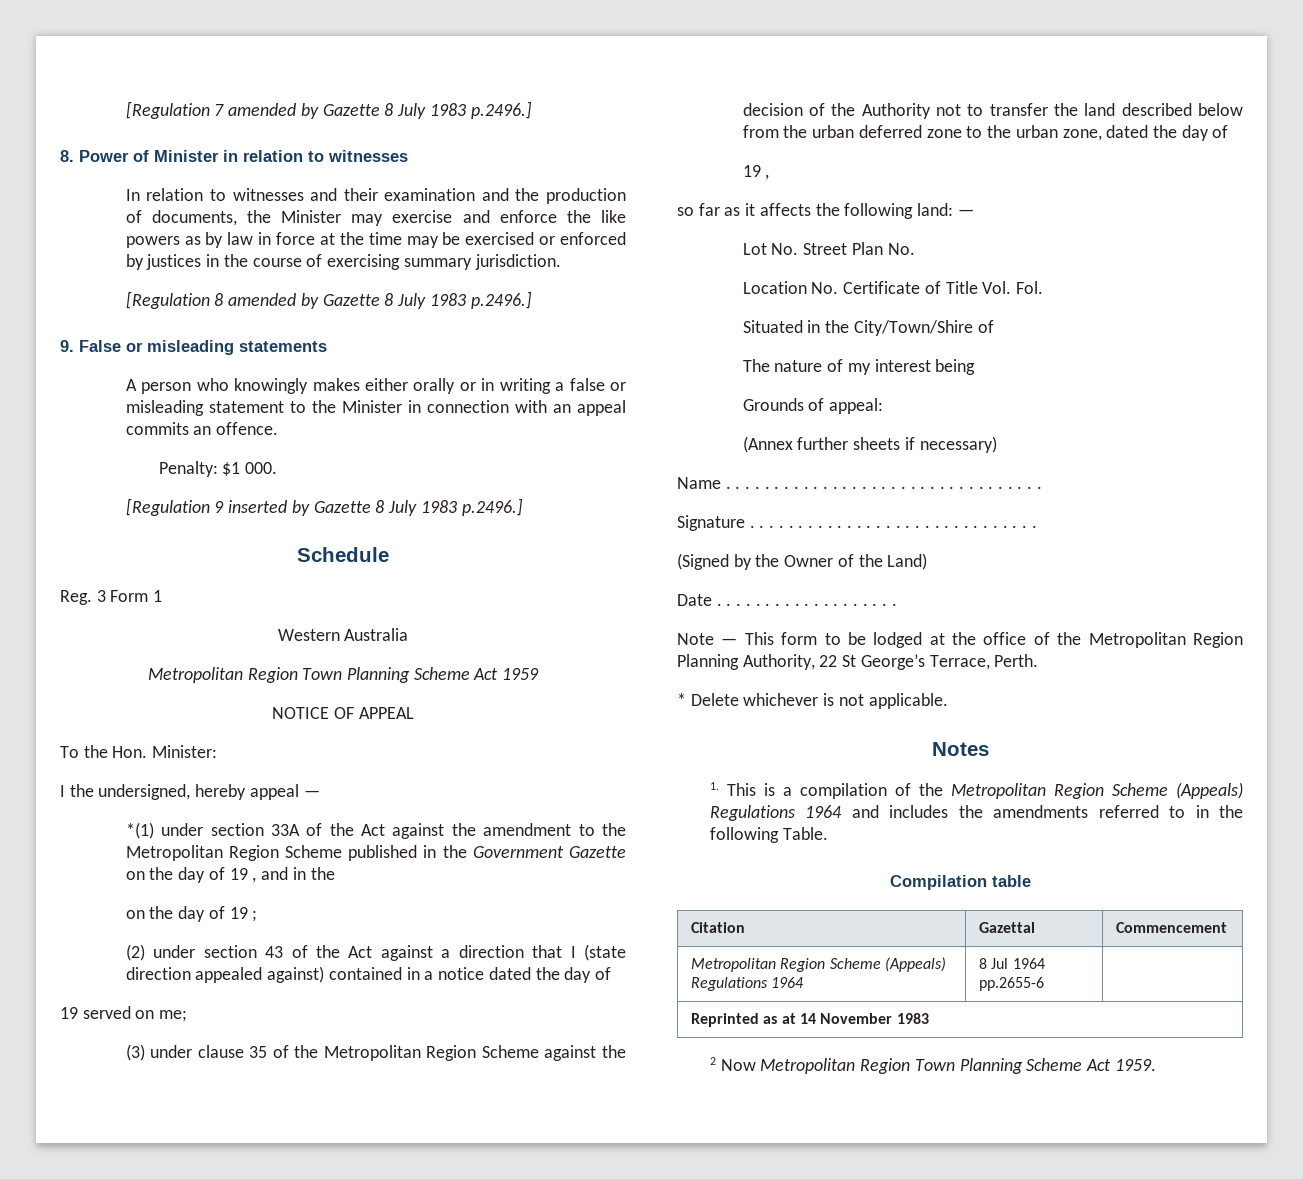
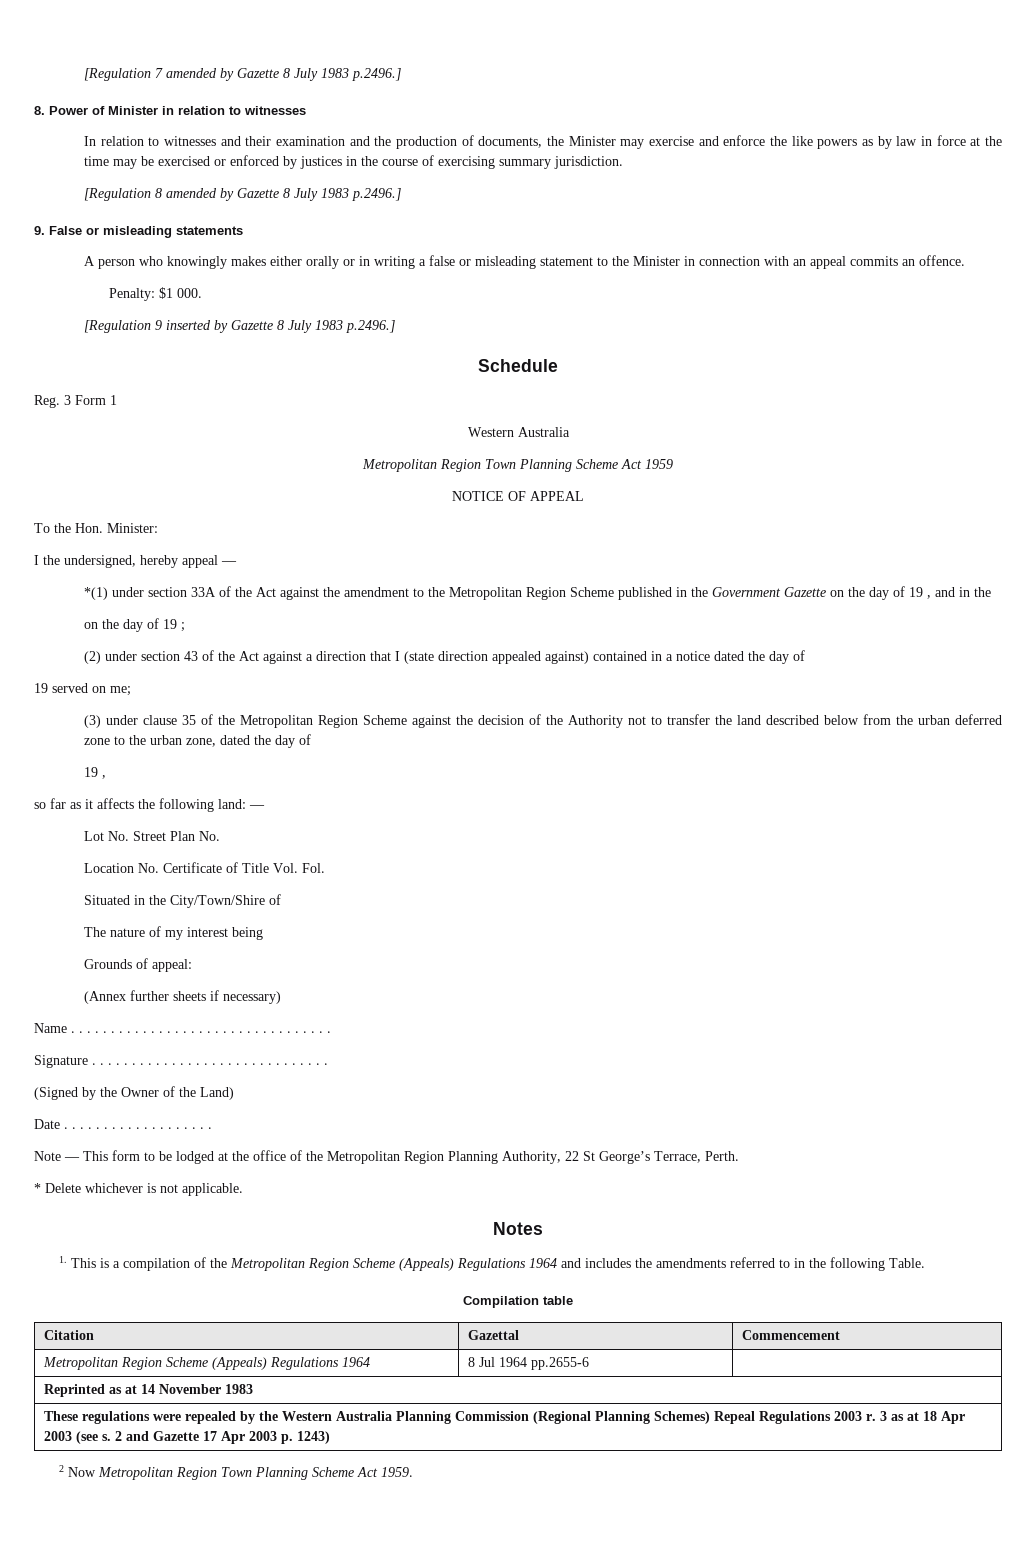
(929, 1018) none -> [44,1411,966,1424] [44,1431,331,1444] // These regulations were repealed by the Western Australia Planning Commission (Regional Planning Schemes) Repeal Regulations 2003 r. 3 as at 18 Apr 2003 (see s. 2 and Gazette 17 Apr 2003 p. 1243)

